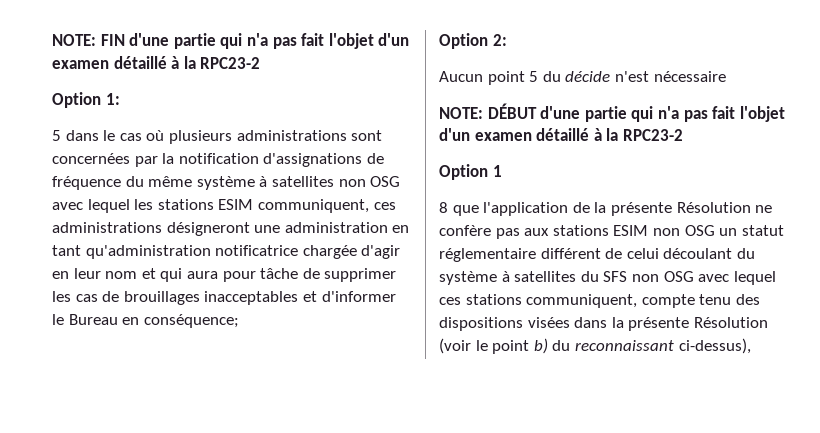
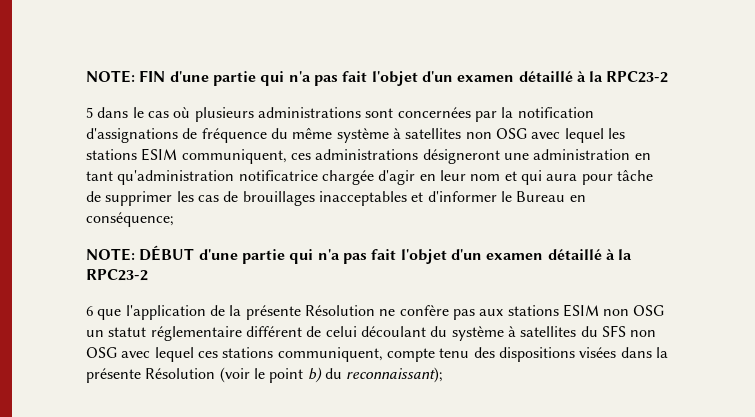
[52,92,120,108] // Option 1: -> (669, 77) none
[439,33,507,49] [439,71,726,85] // Option 2: // Aucun point 5 du décide n'est nécessaire -> (174, 219) none
[439,164,502,180] [439,202,448,213] Option 1 // 8 -> [86,306,93,316] 6
[574,338,751,354] reconnaissant ci-dessus), -> [346,367,444,383] reconnaissant);

